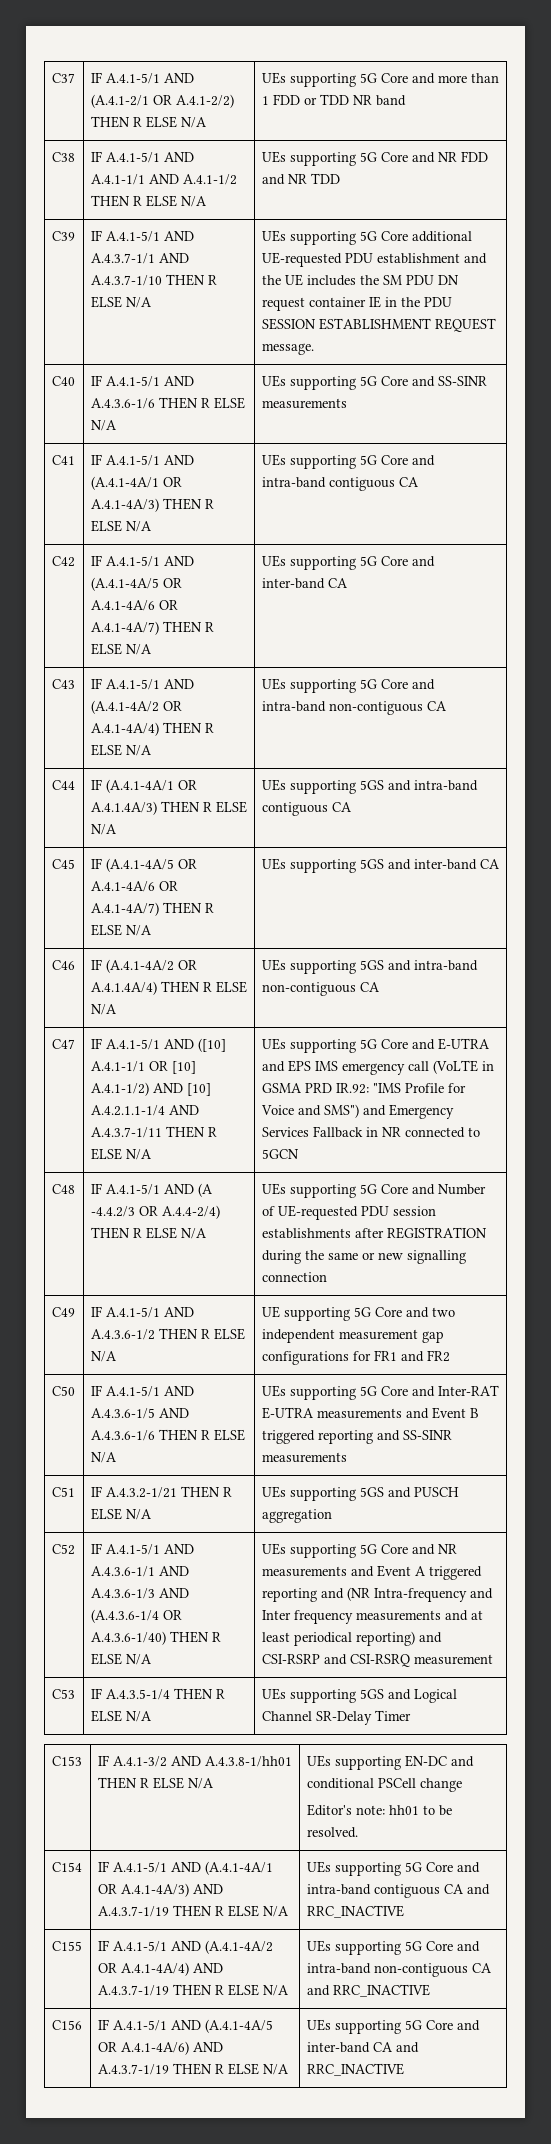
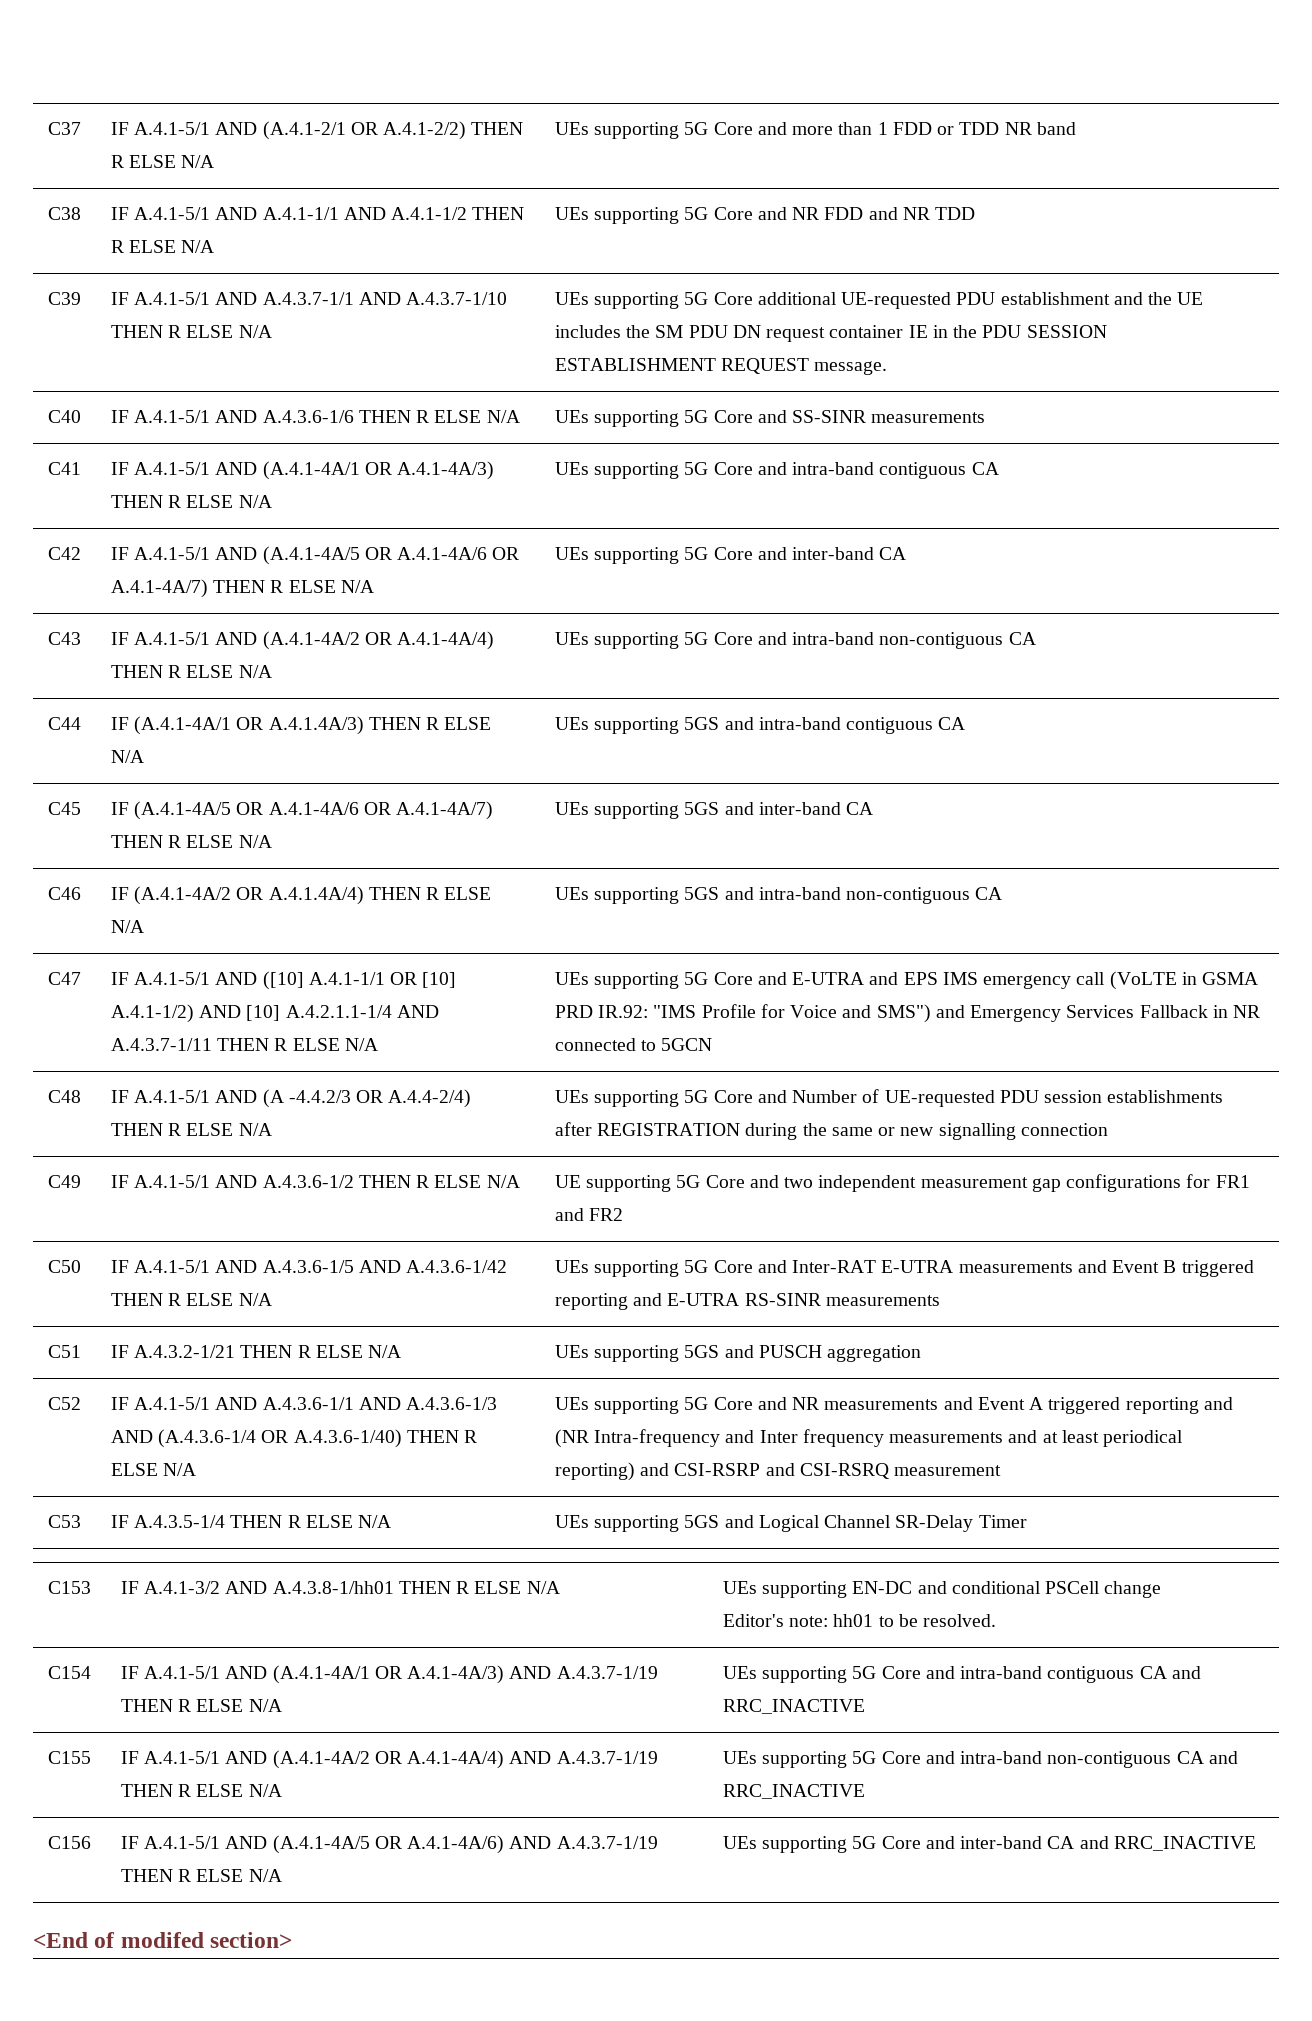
[90,1430,155,1441] A.4.3.6-1/6 -> [406,1260,508,1273] A.4.3.6-1/42
[402,1430,452,1440] SS-SINR -> [667,1293,821,1306] E-UTRA RS-SINR
(404, 2069) none -> [33,1932,293,1948] // <End of modifed section>

